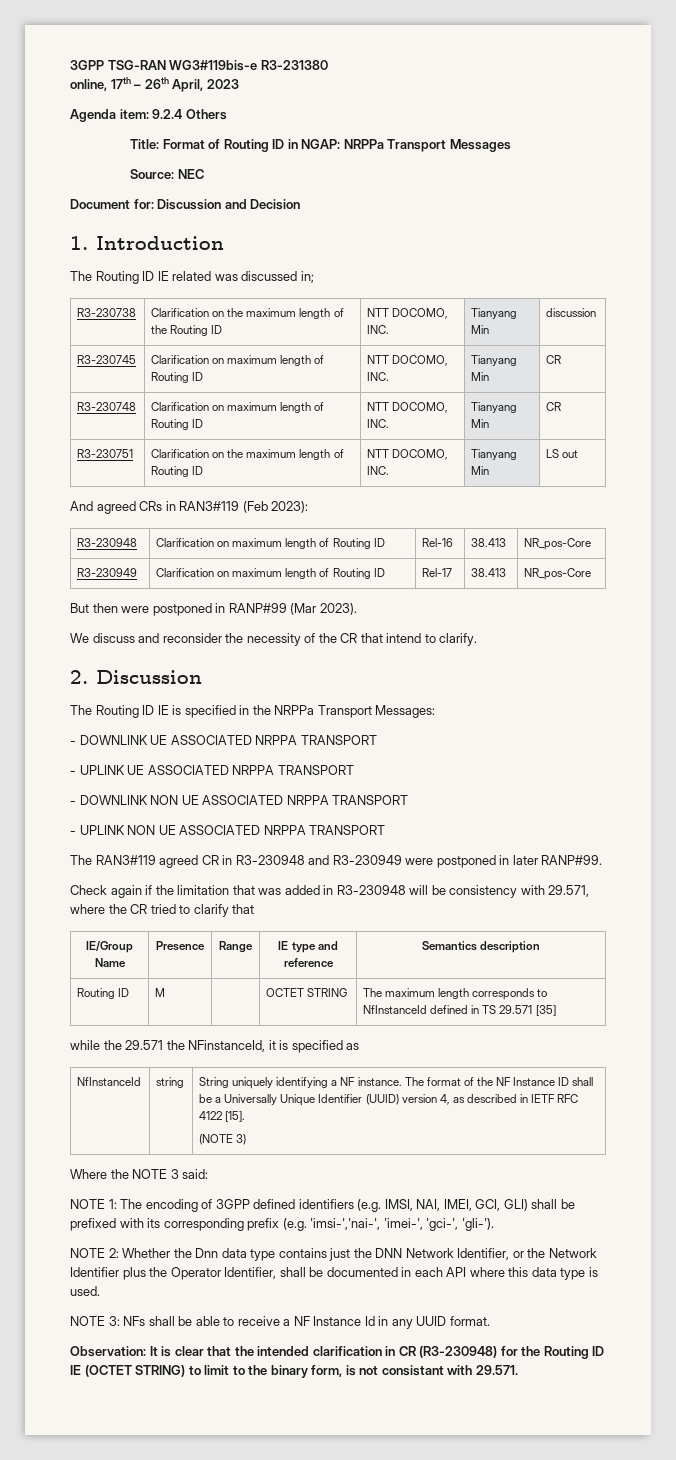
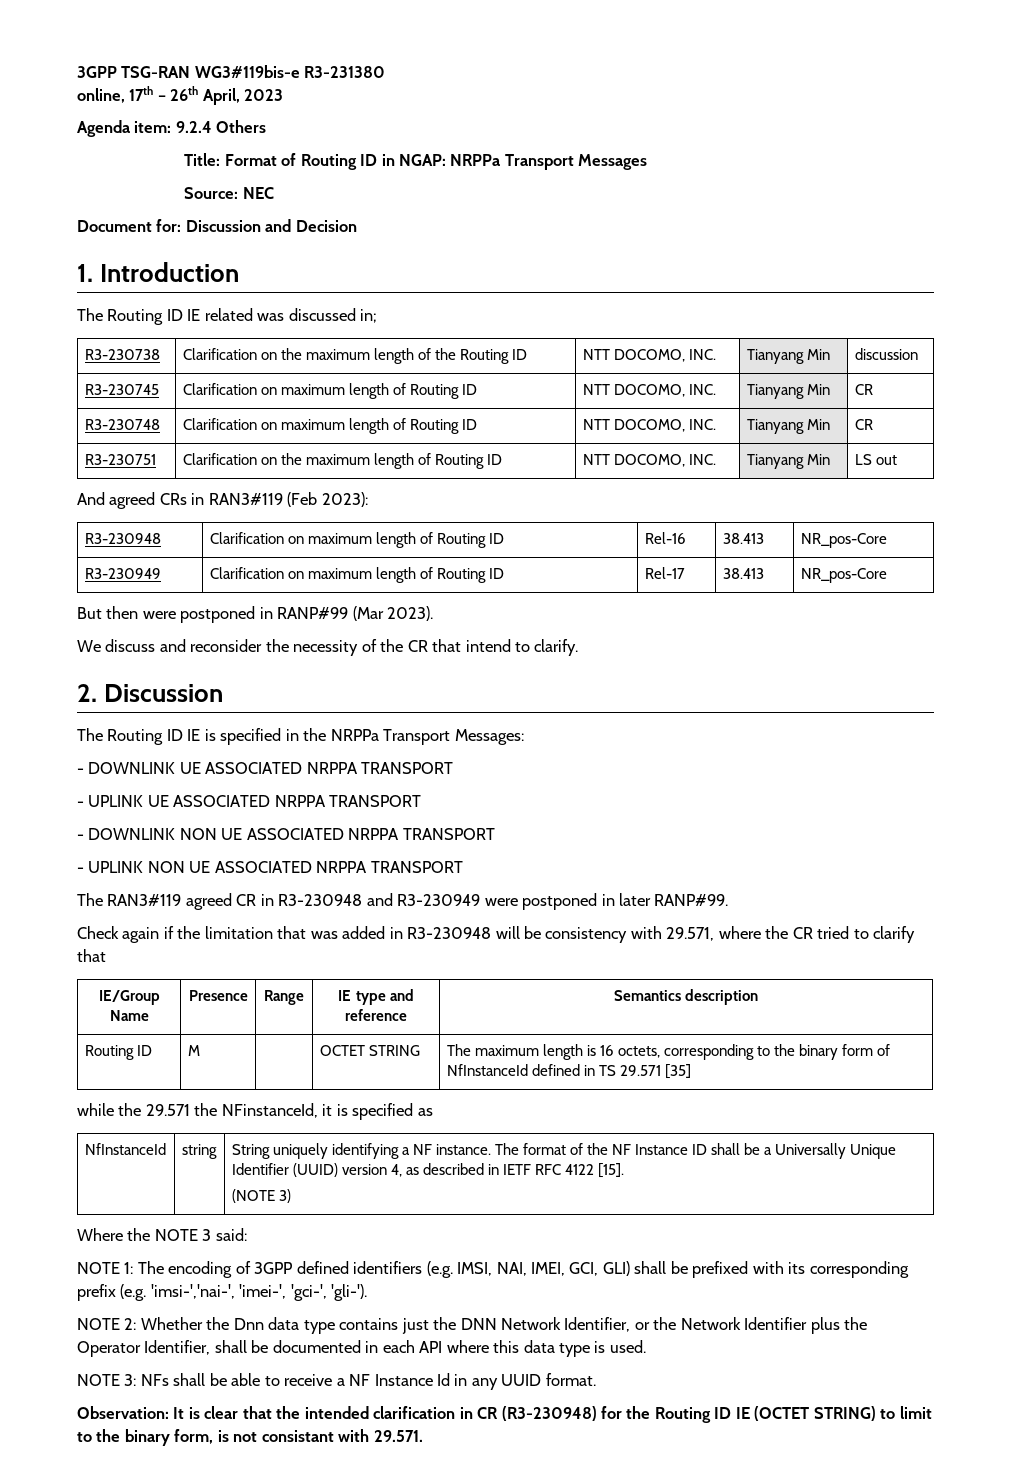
[472,988,548,1000] corresponds to -> [586,1044,891,1060] is 16 octets, corresponding to the binary form of

